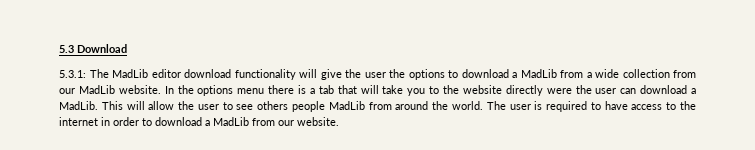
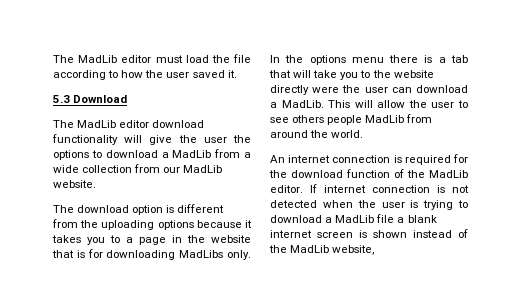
(59, 49) none -> [53,54,251,63] [53,70,237,80] The MadLib editor must load the file according to how the user saved it. //
[59,70,86,78] 5.3.1: -> (128, 99) none
(161, 89) none -> [53,204,225,215] [52,219,252,230] [52,235,251,245] [52,249,251,260] // The download option is different from the uploading options because it takes you to a page in the website that is for downloading MadLibs only.
[486,101,696,112] [59,117,339,126] The user is required to have access to the internet in order to download a MadLib from our website. -> [270,154,468,165] [269,169,468,178] [270,184,469,193] [270,200,468,210] [270,214,437,223] [270,229,468,238] [269,245,375,255] // An internet connection is required for the download function of the MadLib editor. If internet connection is not detected when the user is trying to download a MadLib file a blank internet screen is shown instead of the MadLib website,

